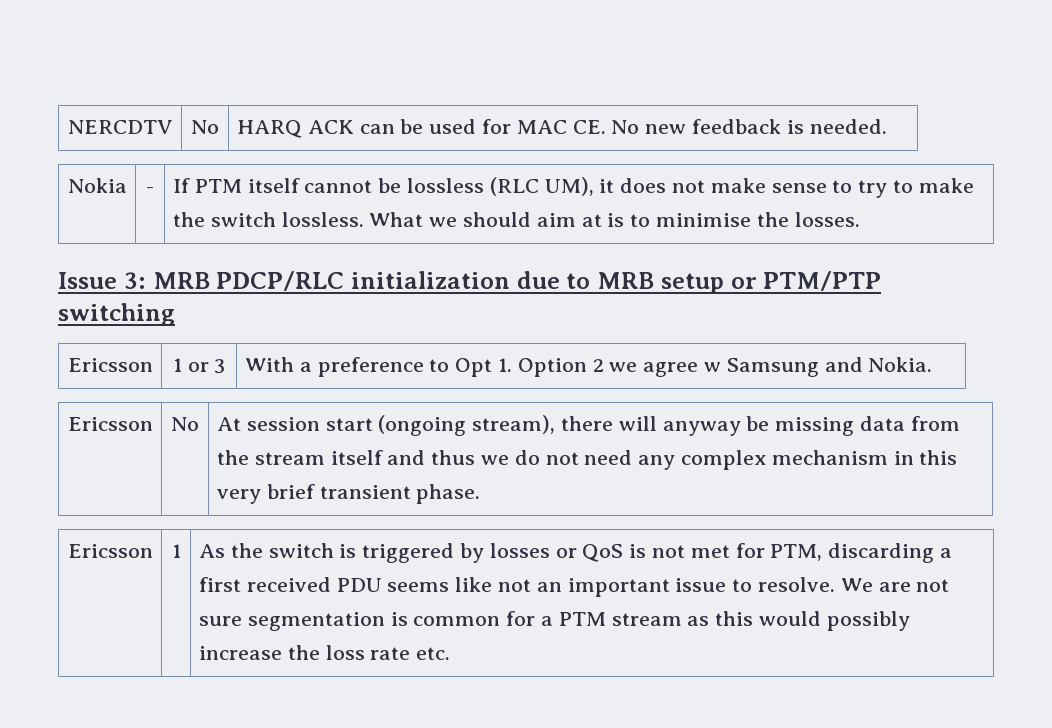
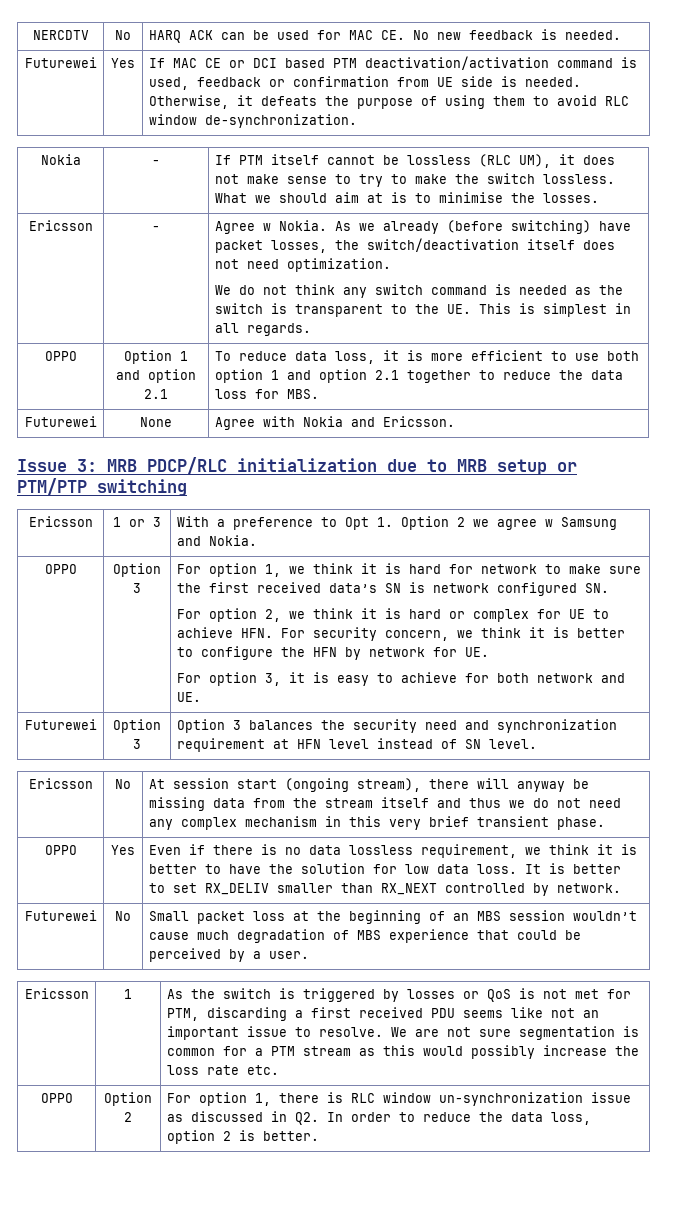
(887, 126) none -> [24,57,97,68] [111,58,135,68] [148,56,637,70] [148,76,581,90] [148,95,629,109] [148,114,357,128] // Futurewei | Yes | If MAC CE or DCI based PTM deactivation/activation command is used, feedback or confirmation from UE side is needed. Otherwise, it defeats the purpose of using them to avoid RLC window de-synchronization.
(860, 219) none -> [28,220,93,231] [152,226,160,231] [214,220,631,234] [214,238,615,253] [214,258,391,272] [214,284,623,298] [214,303,631,317] [214,323,311,336] [44,351,77,361] [124,350,188,364] [116,369,196,383] [144,389,168,399] [214,350,639,364] [214,369,623,383] [214,389,319,399] [24,416,97,427] [140,417,172,427] [214,416,455,430] // Ericsson | - | Agree w Nokia. As we already (before switching) have packet losses, the switch/deactivation itself does not need optimization. // We do not think any switch command is needed as the switch is transparent to the UE. This is simplest in all regards. // OPPO | Option 1 and option 2.1 | To reduce data loss, it is more efficient to use both option 1 and option 2.1 together to reduce the data loss for MBS. // Futurewei | None | Agree with Nokia and Ericsson.
(933, 364) none -> [44,564,77,574] [113,563,161,577] [133,583,141,593] [176,563,641,577] [176,582,609,596] [176,608,609,622] [176,627,625,641] [176,646,489,660] [176,672,625,686] [176,692,201,702] [24,719,97,730] [113,719,161,733] [133,739,141,749] [176,719,617,733] [176,738,537,752] // OPPO | Option 3 | For option 1, we think it is hard for network to make sure the first received data’s SN is network configured SN. // For option 2, we think it is hard or complex for UE to achieve HFN. For security concern, we think it is better to configure the HFN by network for UE. // For option 3, it is easy to achieve for both network and UE. // Futurewei | Option 3 | Option 3 balances the security need and synchronization requirement at HFN level instead of SN level.
(481, 494) none -> [44,845,77,855] [111,845,135,855] [148,844,637,858] [148,863,621,874] [148,883,621,896] [24,910,97,921] [115,911,131,921] [148,910,637,924] [148,929,581,943] [148,948,309,962] // OPPO | Yes | Even if there is no data lossless requirement, we think it is better to have the solution for low data loss. It is better to set RX_DELIV smaller than RX_NEXT controlled by network. // Futurewei | No | Small packet loss at the beginning of an MBS session wouldn’t cause much degradation of MBS experience that could be perceived by a user.
(451, 653) none -> [40,1093,73,1103] [104,1092,152,1106] [124,1112,132,1122] [166,1092,631,1106] [166,1111,591,1125] [166,1130,319,1144] // OPPO | Option 2 | For option 1, there is RLC window un-synchronization issue as discussed in Q2. In order to reduce the data loss, option 2 is better.

